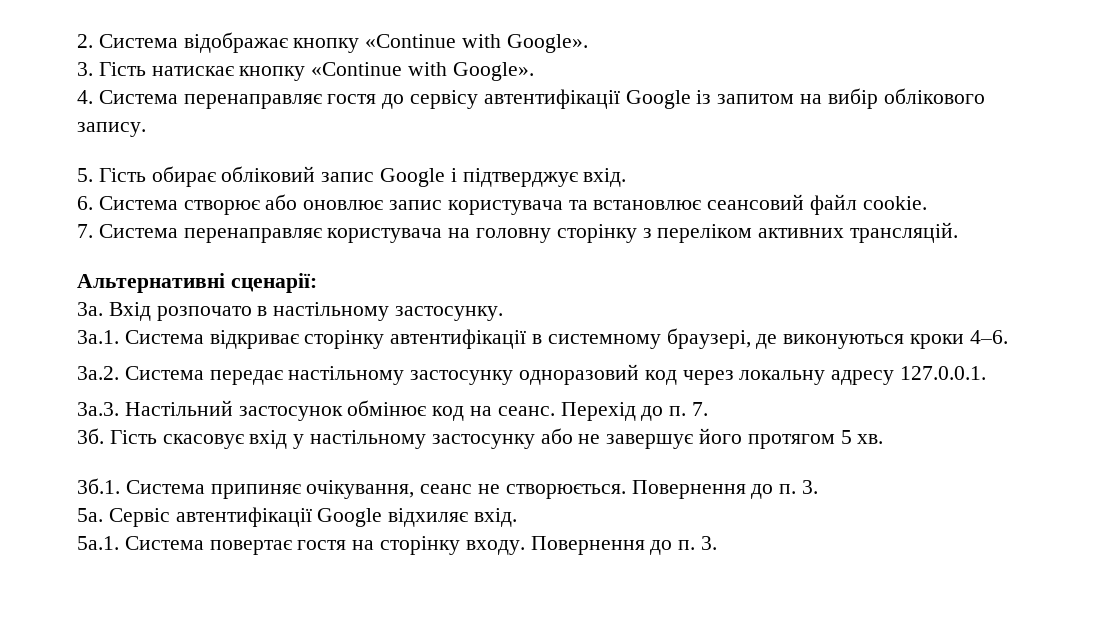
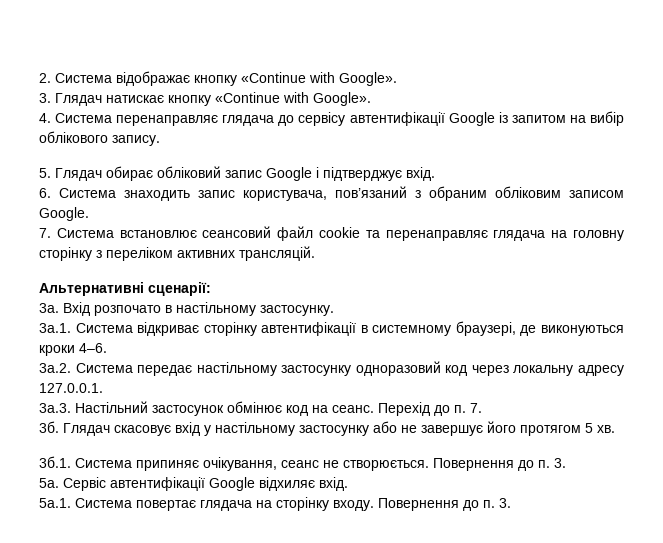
[98,62,146,76] Гість -> [55,93,102,106] Глядач
[327,94,377,104] гостя -> [222,115,275,126] глядача
[98,168,146,182] Гість -> [55,168,102,181] Глядач
[183,194,927,215] [77,224,443,243] створює або оновлює запис користувача та встановлює сеансовий файл cookie. // 7. Система перенаправляє користувача -> [124,186,624,201] [39,207,89,221] [39,226,546,241] знаходить запис користувача, пов’язаний з обраним обліковим записом Google. // 7. Система встановлює сеансовий файл cookie та перенаправляє глядача
[109,430,157,444] Гість -> [63,423,110,436] Глядач
[297,540,347,550] гостя -> [200,500,252,511] глядача

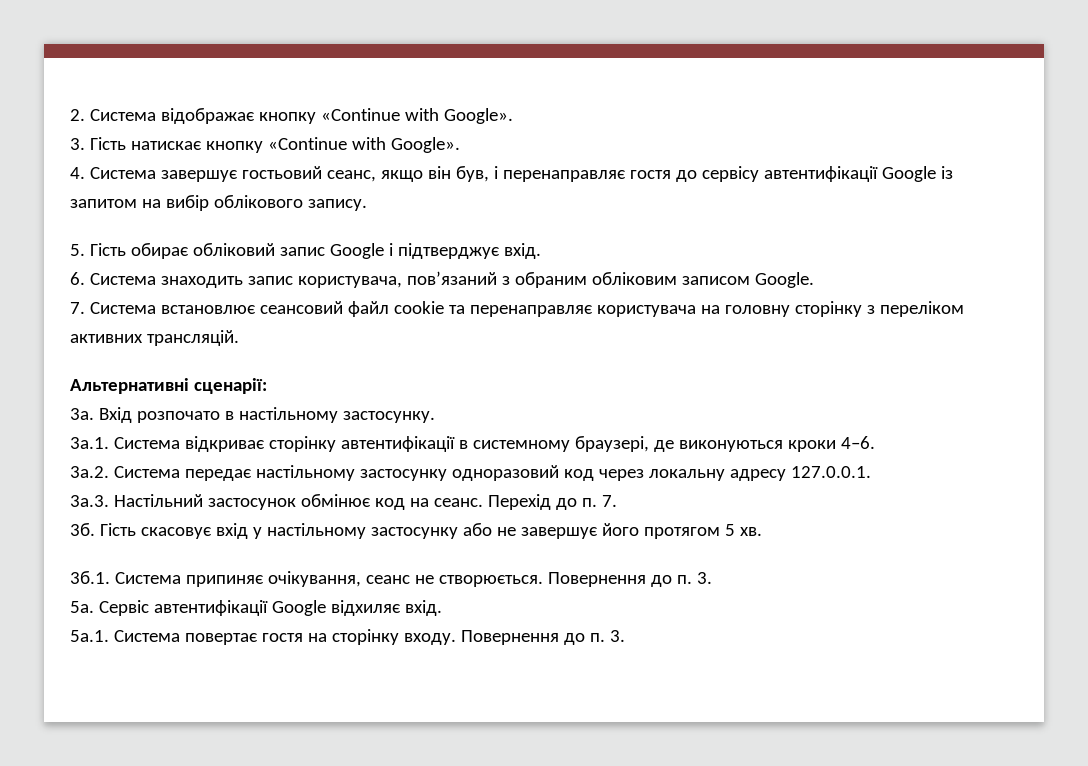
[55,93,102,106] Глядач -> [89,137,126,150] Гість
[116,115,275,126] перенаправляє глядача -> [160,166,671,182] завершує гостьовий сеанс, якщо він був, і перенаправляє гостя
[55,168,102,181] Глядач -> [89,243,126,256] Гість
[493,230,546,241] глядача -> [596,305,696,317] користувача
[63,423,110,436] Глядач -> [99,523,136,536] Гість
[200,500,252,511] глядача -> [261,633,303,642] гостя

